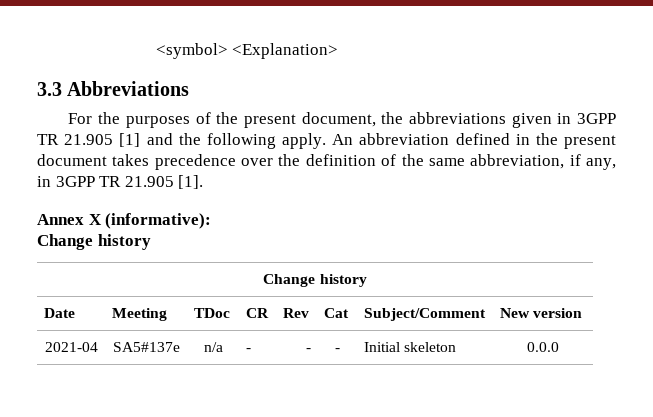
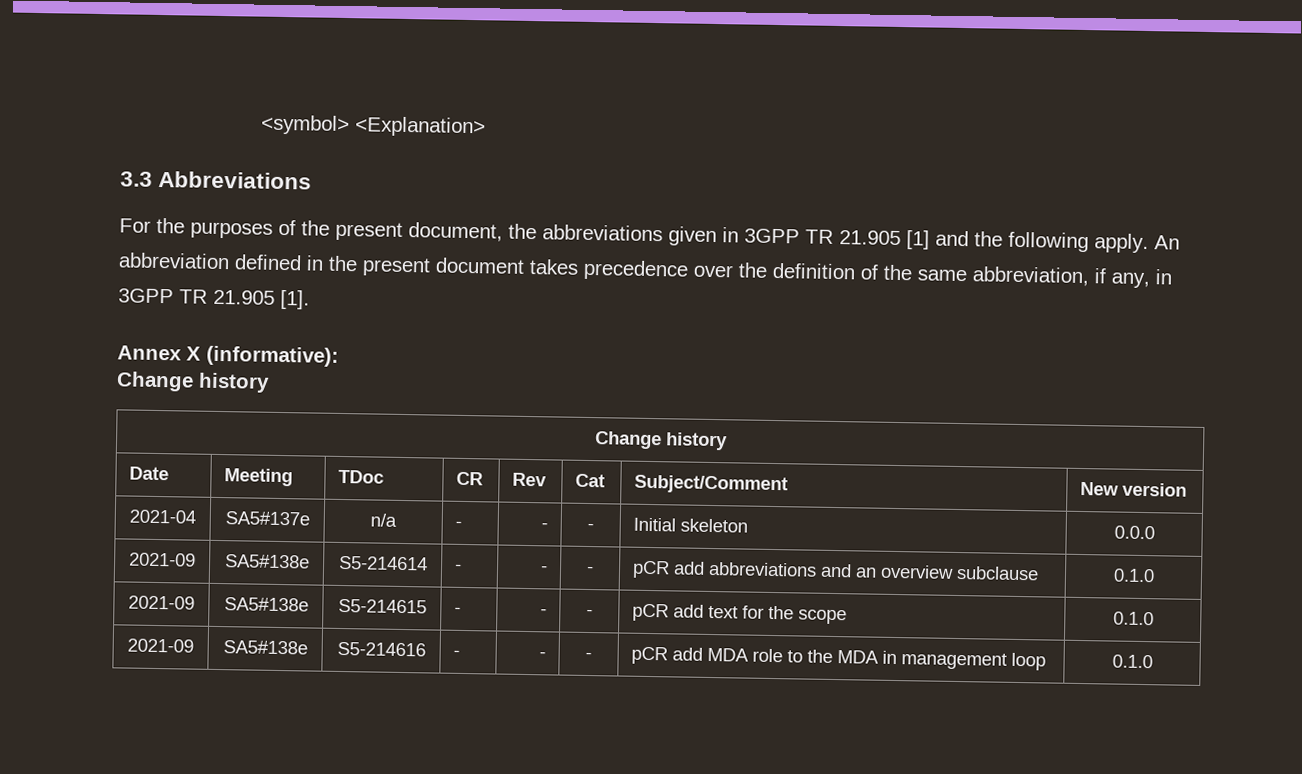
(559, 347) none -> [129,552,196,567] [224,554,310,569] [338,555,428,571] [454,563,463,571] [539,565,548,573] [586,565,594,574] [632,560,1040,581] [1112,568,1155,583] [128,595,195,610] [223,597,309,612] [337,598,427,614] [454,606,462,614] [539,608,547,616] [586,608,593,617] [632,603,848,625] [1112,611,1154,626] [127,638,194,653] [222,640,308,655] [336,641,426,657] [453,649,461,657] [538,651,546,659] [585,651,592,660] [631,646,1047,671] [1111,654,1153,669] // 2021-09 | SA5#138e | S5-214614 | - | - | - | pCR add abbreviations and an overview subclause | 0.1.0 // 2021-09 | SA5#138e | S5-214615 | - | - | - | pCR add text for the scope | 0.1.0 // 2021-09 | SA5#138e | S5-214616 | - | - | - | pCR add MDA role to the MDA in management loop | 0.1.0

